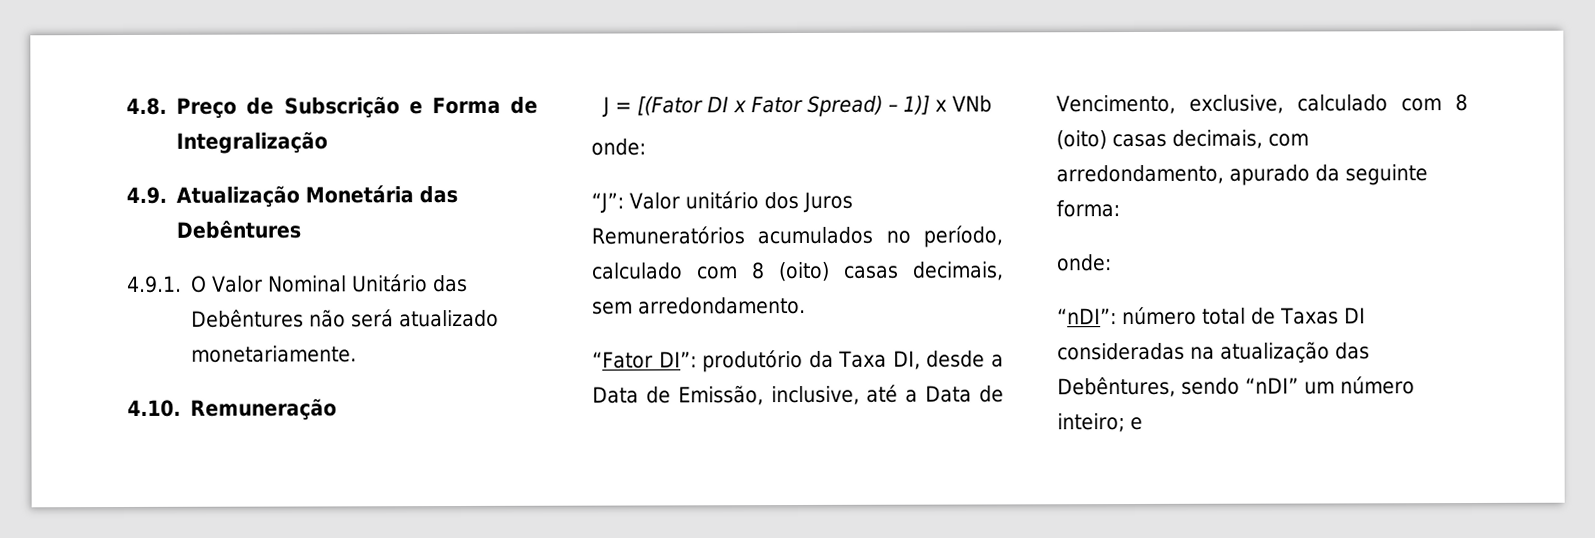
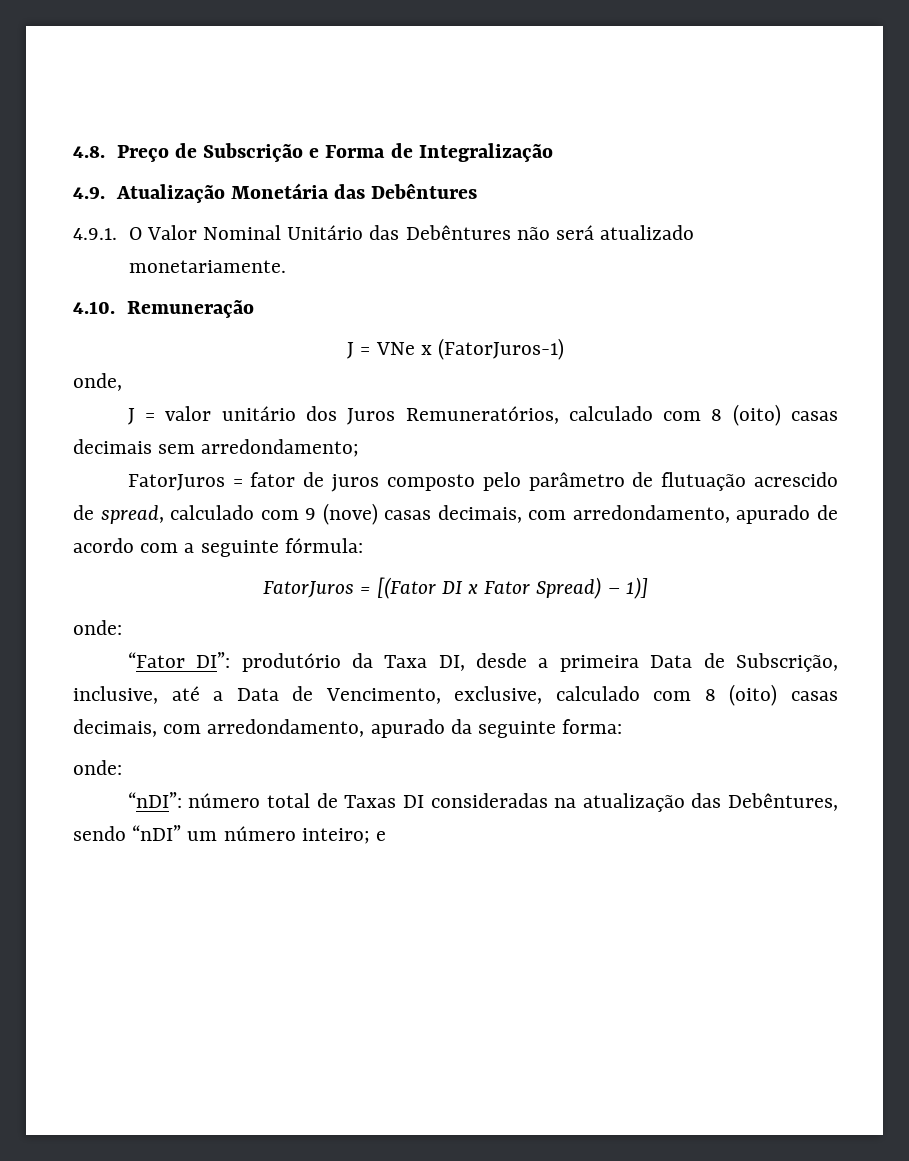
(632, 107) none -> [375,338,564,360] [73,373,122,391] [127,404,838,426] [73,439,360,457] [127,472,838,492] [73,503,838,525] [73,538,363,557] [263,581,371,598] VNe x (FatorJuros-1) // onde, // J = valor unitário dos Juros Remuneratórios, calculado com 8 (oito) casas decimais sem arredondamento; // FatorJuros = fator de juros composto pelo parâmetro de flutuação acrescido de spread, calculado com 9 (nove) casas decimais, com arredondamento, apurado de acordo com a seguinte fórmula: // FatorJuros =
[934,95,992,113] [591,138,646,156] [591,191,853,214] [591,225,1003,248] [591,261,1004,282] [592,296,806,315] x VNb // onde: // “J”: Valor unitário dos Juros Remuneratórios acumulados no período, calculado com 8 (oito) casas decimais, sem arredondamento. -> [73,620,122,635] // onde:
[592,385,764,406] Data de Emissão, -> [559,653,838,672] primeira Data de Subscrição,

